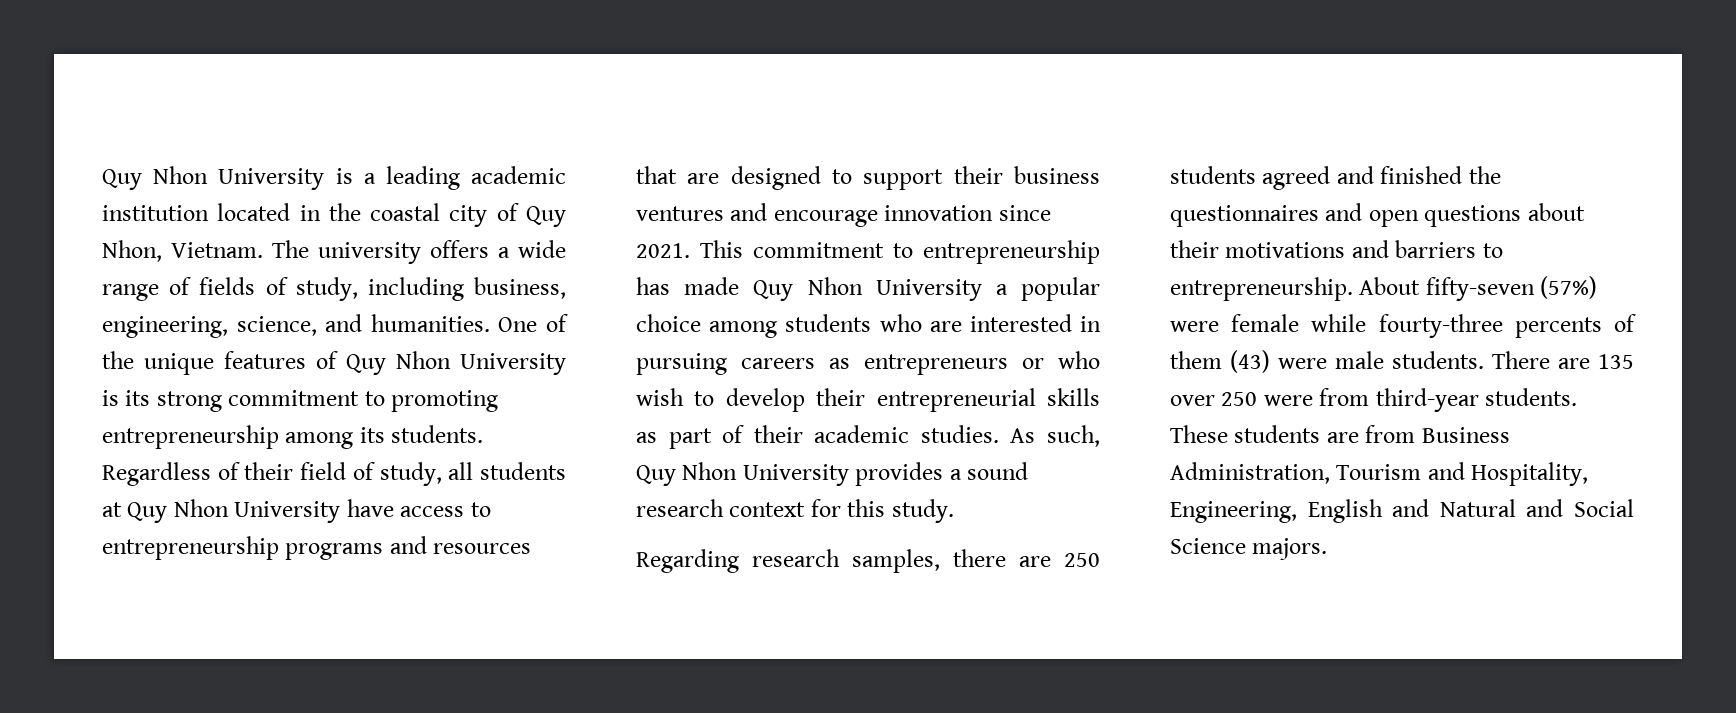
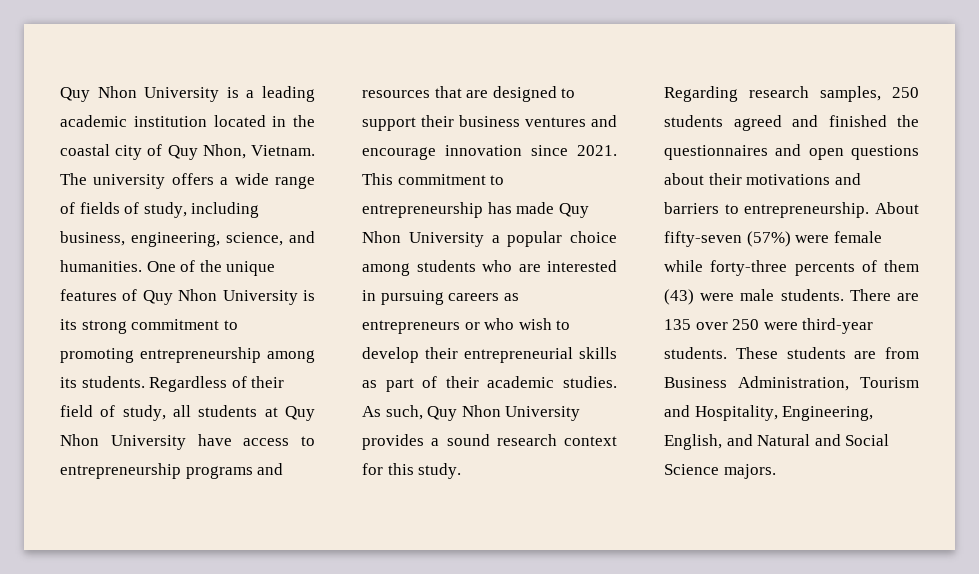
[953,549,1051,567] there are -> (881, 94) none
[1378,314,1503,338] fourty-three -> [710,260,788,276] forty-three
[1319,388,1370,406] from -> (798, 326) none
[1307,499,1383,523] English -> [664,434,722,450] English,

